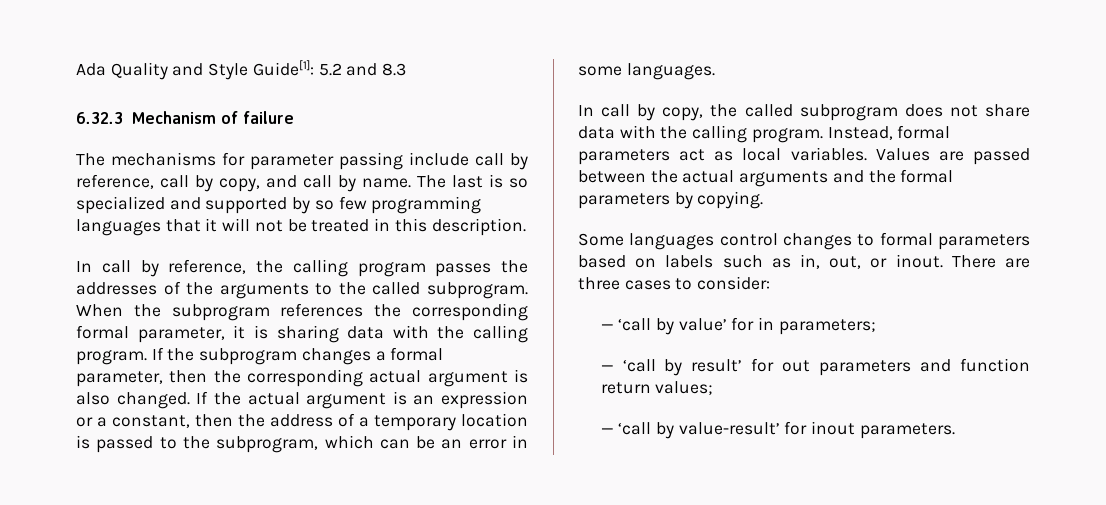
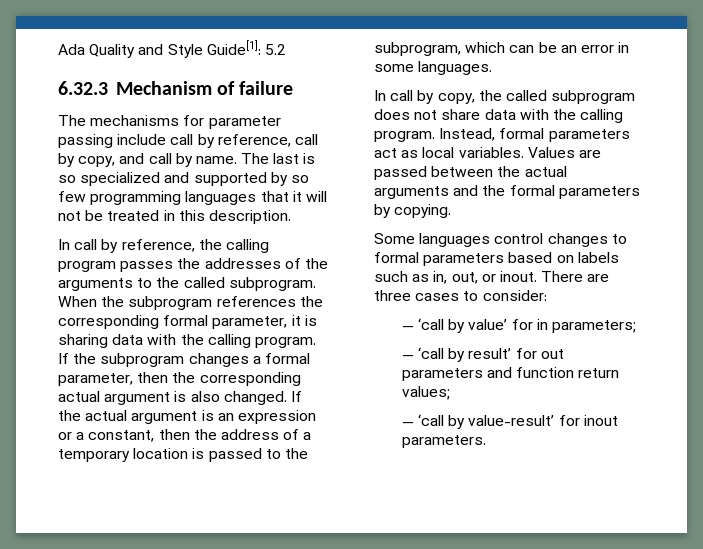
[346,63,407,76] and 8.3 -> (286, 49) none

